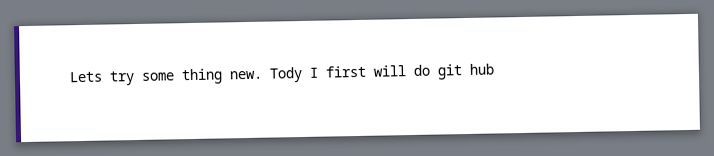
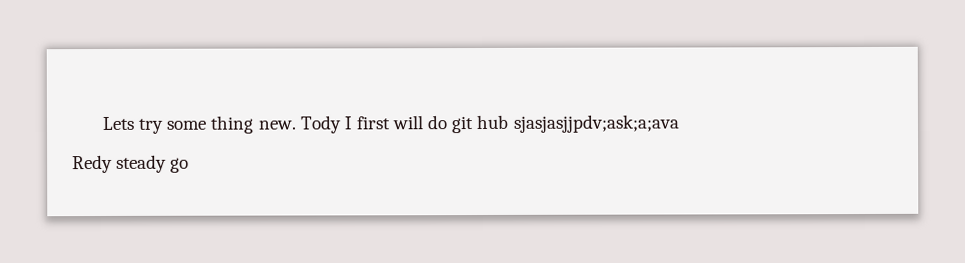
(494, 69) none -> [512,114,680,133] [72,154,190,174] sjasjasjjpdv;ask;a;ava // Redy steady go

